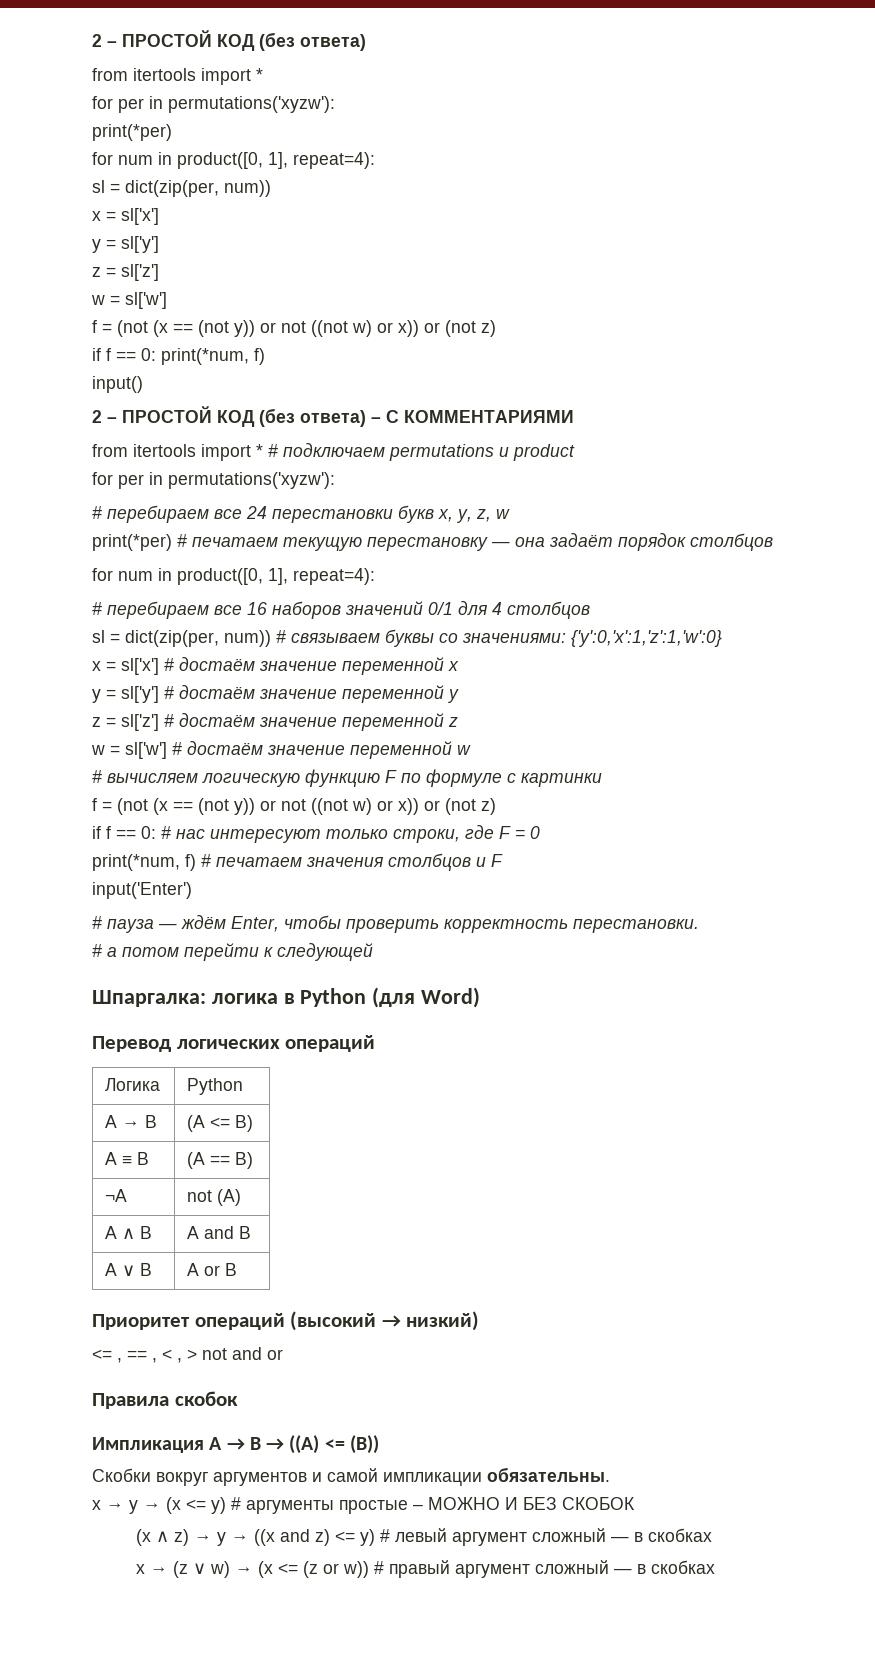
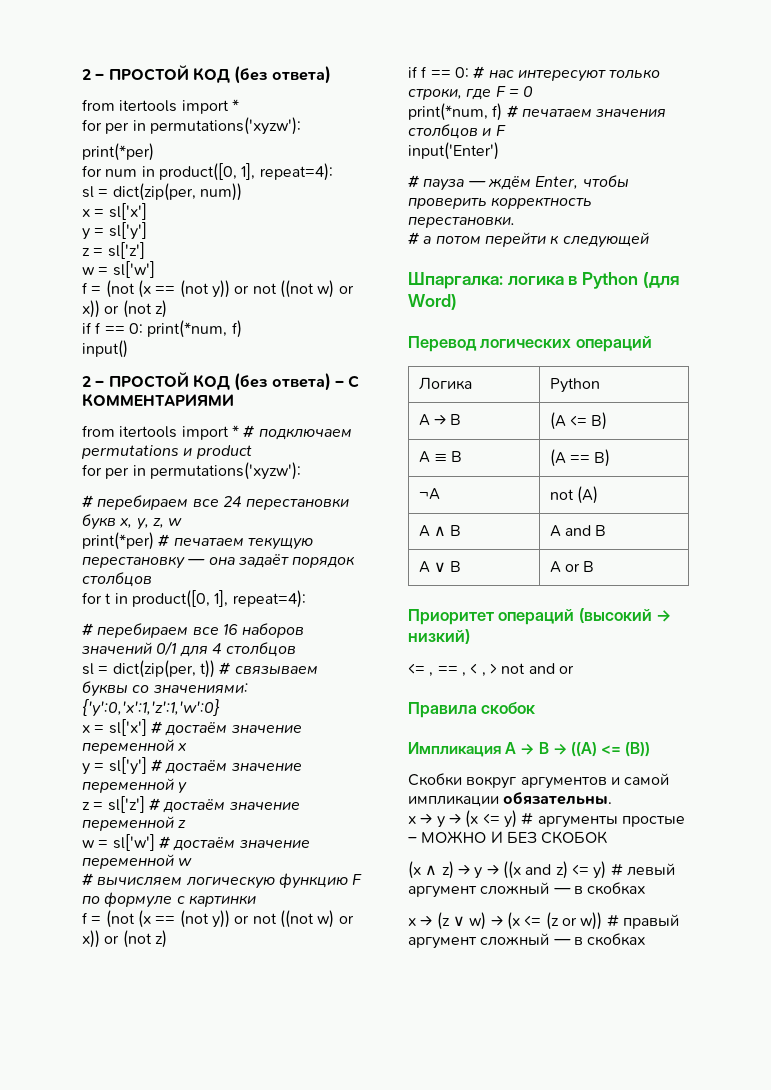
[118,571,153,581] num -> [105,593,112,604] t
[224,630,271,647] num)) -> [199,660,215,678] t))

